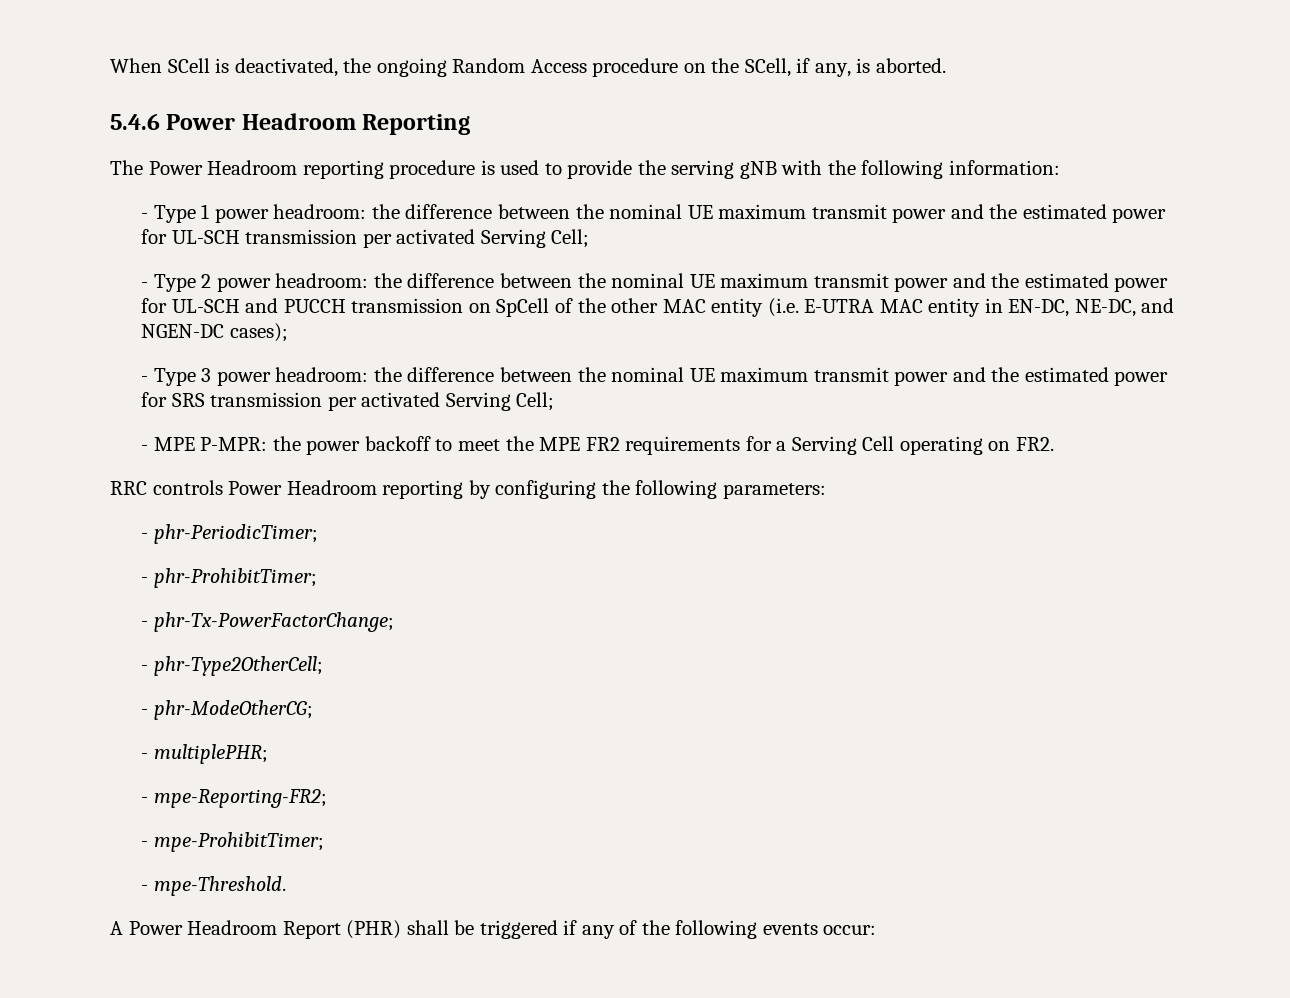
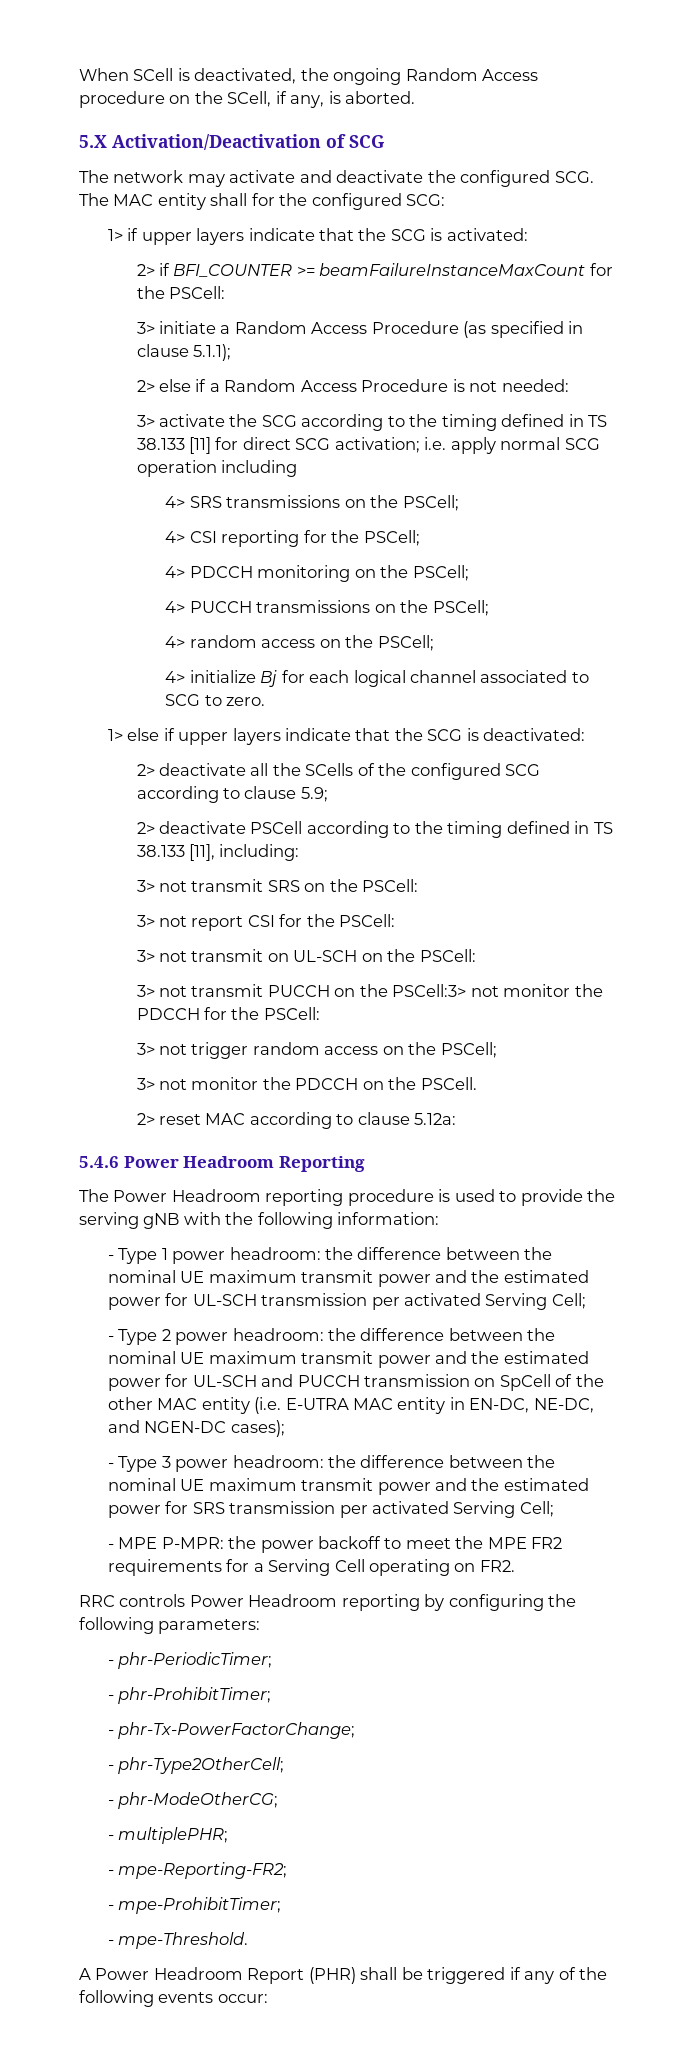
(947, 65) none -> [79,134,384,150] [79,170,594,187] [79,193,446,210] [107,228,528,245] [136,263,613,277] [136,286,225,299] [136,321,584,338] [136,344,231,361] [136,379,569,392] [136,414,608,431] [136,437,600,454] [136,460,297,477] [165,495,459,511] [165,530,420,547] [165,565,469,582] [165,600,489,616] [165,635,434,651] [165,670,589,687] [165,694,266,706] [107,728,586,745] [136,763,541,780] [136,786,328,803] [136,821,613,838] [136,844,300,861] [136,879,419,892] [136,914,396,931] [136,949,476,962] [136,984,603,997] [136,1007,320,1020] [136,1042,497,1059] [136,1077,477,1090] [136,1112,457,1129] // 5.X Activation/Deactivation of SCG // The network may activate and deactivate the configured SCG. The MAC entity shall for the configured SCG: // 1> if upper layers indicate that the SCG is activated: // 2> if BFI_COUNTER >= beamFailureInstanceMaxCount for the PSCell: // 3> initiate a Random Access Procedure (as specified in clause 5.1.1); // 2> else if a Random Access Procedure is not needed: // 3> activate the SCG according to the timing defined in TS 38.133 [11] for direct SCG activation; i.e. apply normal SCG operation including // 4> SRS transmissions on the PSCell; // 4> CSI reporting for the PSCell; // 4> PDCCH monitoring on the PSCell; // 4> PUCCH transmissions on the PSCell; // 4> random access on the PSCell; // 4> initialize Bj for each logical channel associated to SCG to zero. // 1> else if upper layers indicate that the SCG is deactivated: // 2> deactivate all the SCells of the configured SCG according to clause 5.9; // 2> deactivate PSCell according to the timing defined in TS 38.133 [11], including: // 3> not transmit SRS on the PSCell: // 3> not report CSI for the PSCell: // 3> not transmit on UL-SCH on the PSCell: // 3> not transmit PUCCH on the PSCell:3> not monitor the PDCCH for the PSCell: // 3> not trigger random access on the PSCell; // 3> not monitor the PDCCH on the PSCell. // 2> reset MAC according to clause 5.12a:

